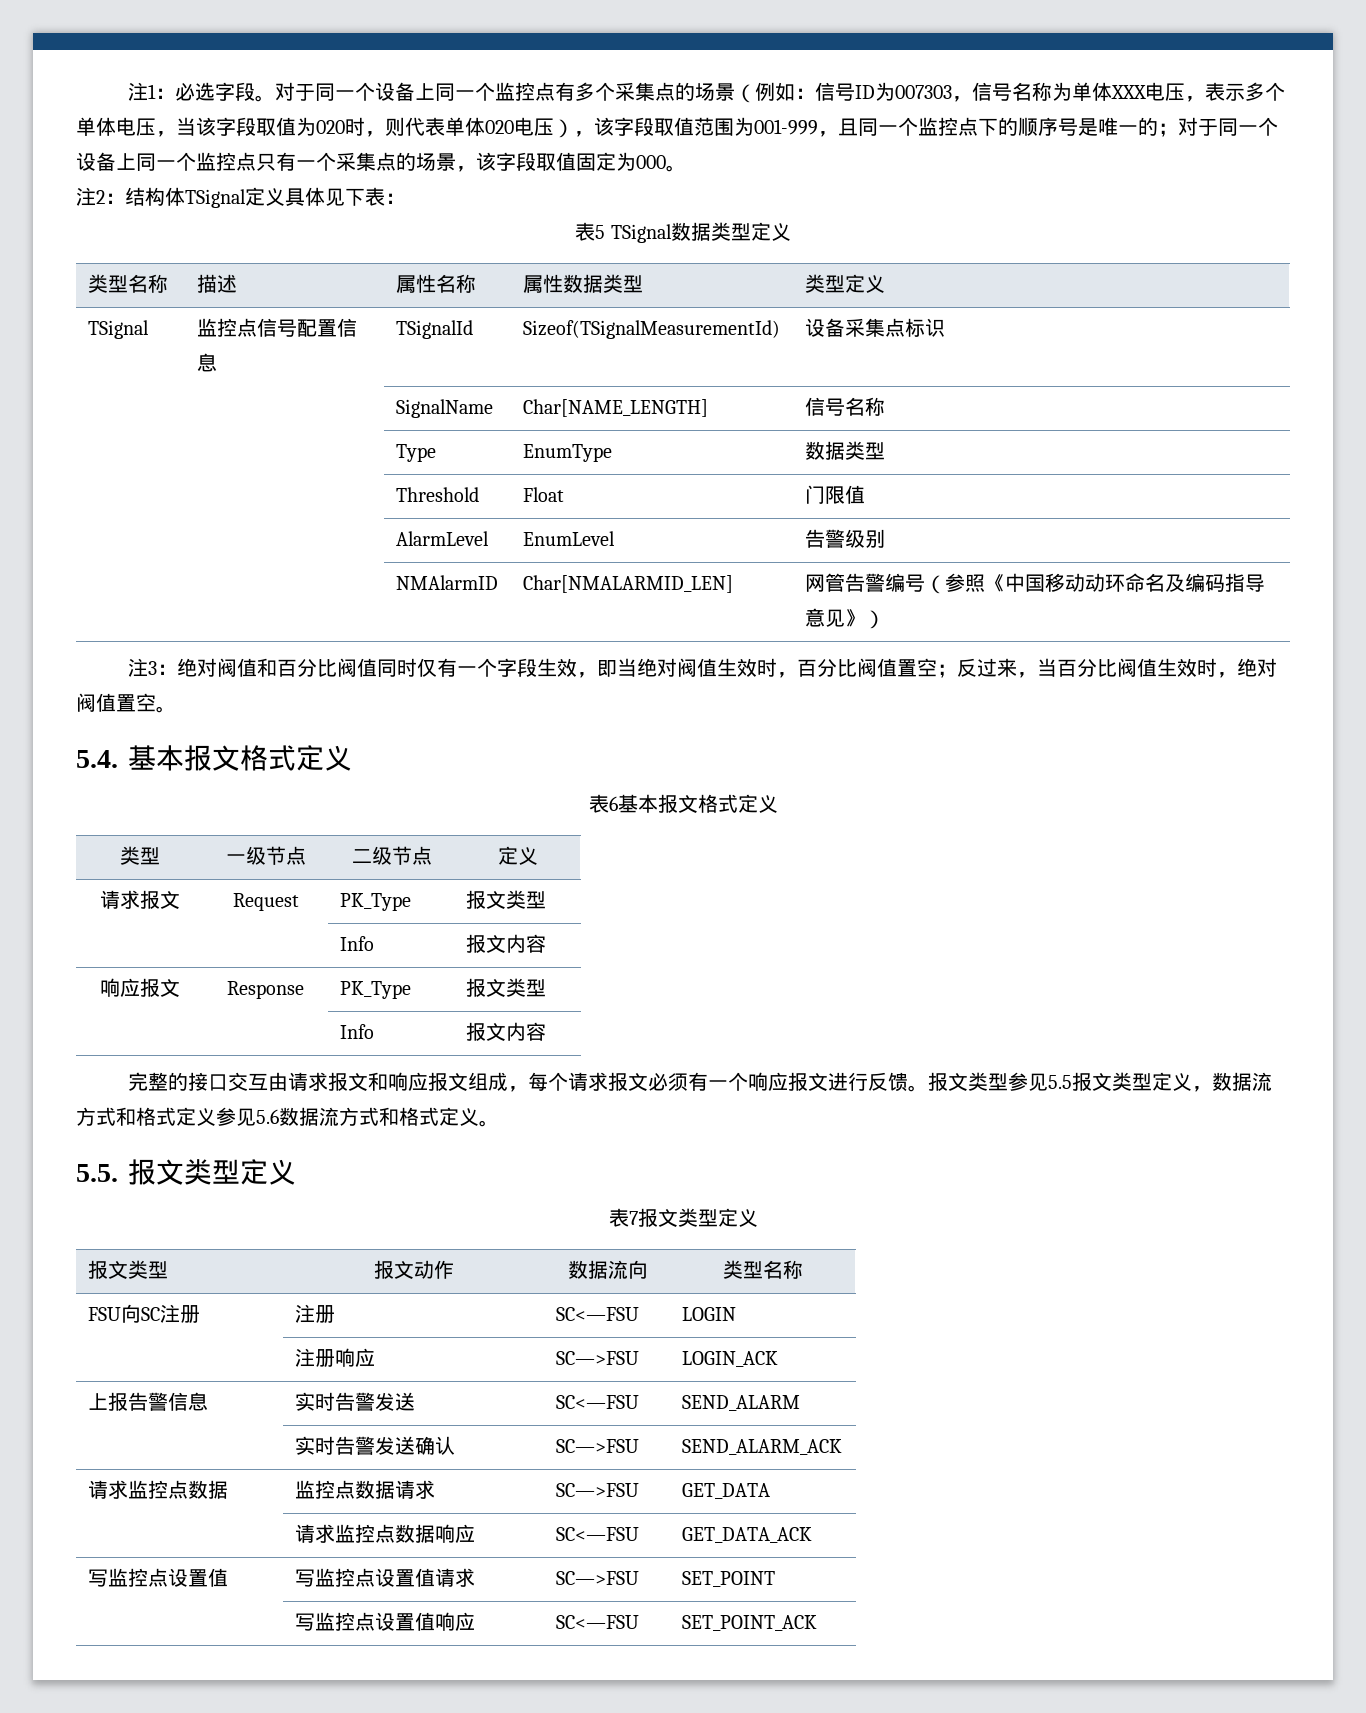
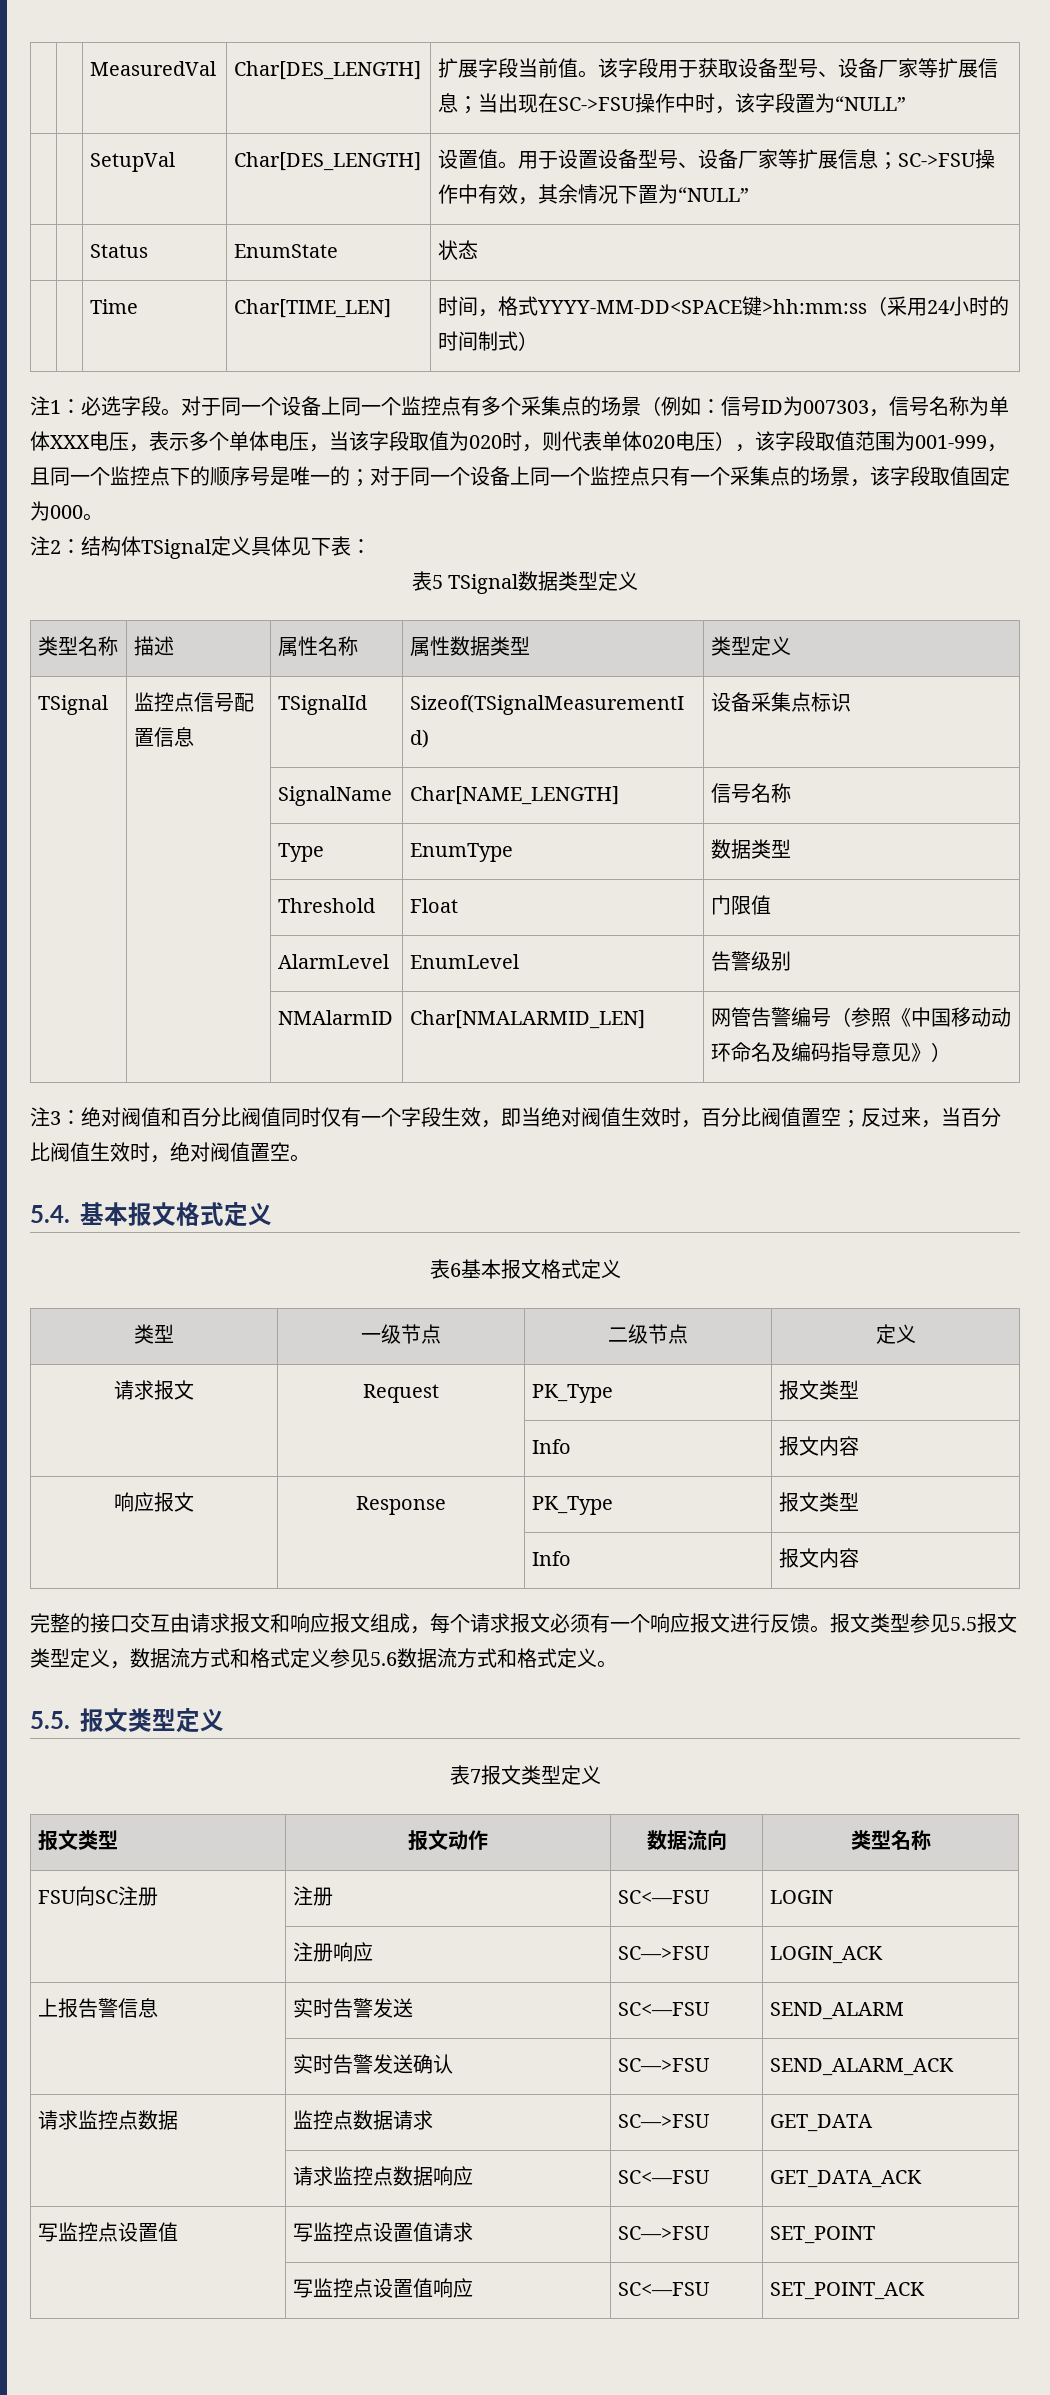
(127, 91) none -> [90,61,217,76] [234,61,422,80] [438,58,999,78] [438,93,907,114] [90,152,176,172] [234,152,422,171] [438,149,996,170] [438,184,750,205] [90,244,149,258] [234,244,339,258] [438,240,479,260] [90,299,139,314] [234,299,392,318] [438,296,1010,317] [438,331,539,351] | | MeasuredVal | Char[DES_LENGTH] | 扩展字段当前值。该字段用于获取设备型号、设备厂家等扩展信息；当出现在SC->FSU操作中时，该字段置为“NULL” // | | SetupVal | Char[DES_LENGTH] | 设置值。用于设置设备型号、设备厂家等扩展信息；SC->FSU操作中有效，其余情况下置为“NULL” // | | Status | EnumState | 状态 // | | Time | Char[TIME_LEN] | 时间，格式YYYY-MM-DD<SPACE键>hh:mm:ss（采用24小时的时间制式） //

